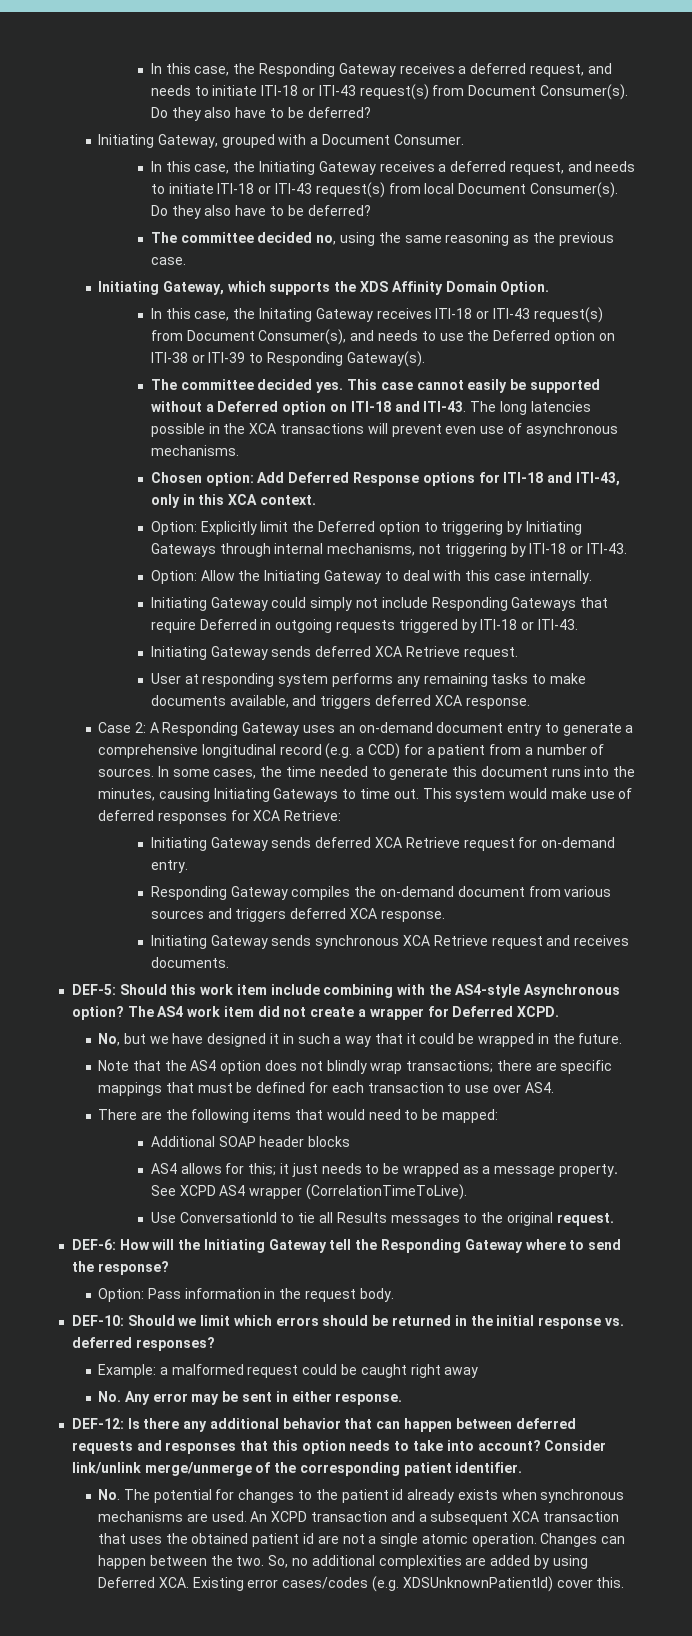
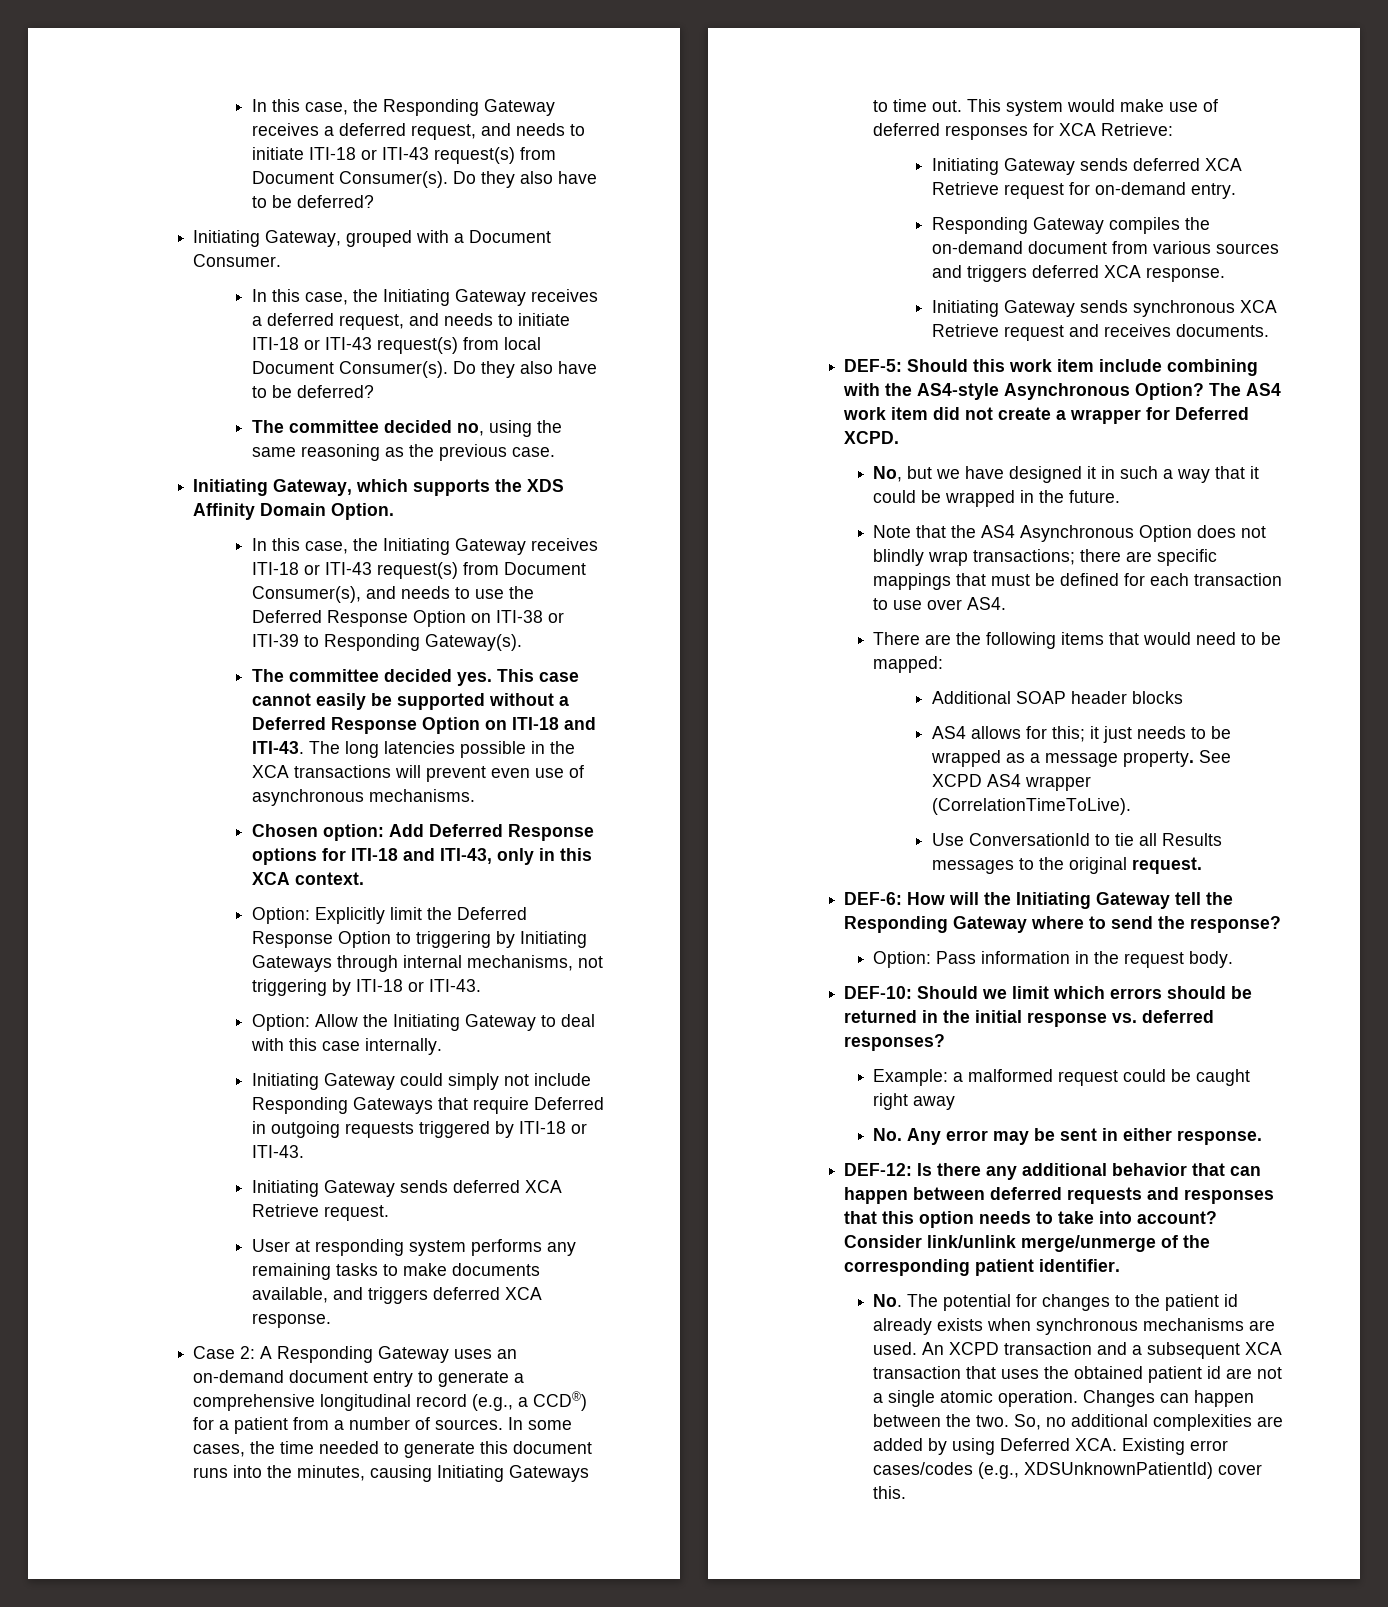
[258,308,312,322] Initating -> [382,538,450,555] Initiating
[553,330,595,344] option -> [326,610,466,627] Response Option
[282,401,327,415] option -> [330,717,480,734] Response Option
[378,521,420,535] option -> [251,931,391,948] Response Option
[325,743,401,759] (e.g. a CCD) -> [472,1391,588,1411] (e.g., a CCD®)
[71,1006,124,1020] option? -> [1135,383,1205,400] Option?
[220,1060,262,1074] option -> [1020,525,1193,542] Asynchronous Option
[372,1576,400,1592] (e.g. -> [978,1462,1020,1479] (e.g.,

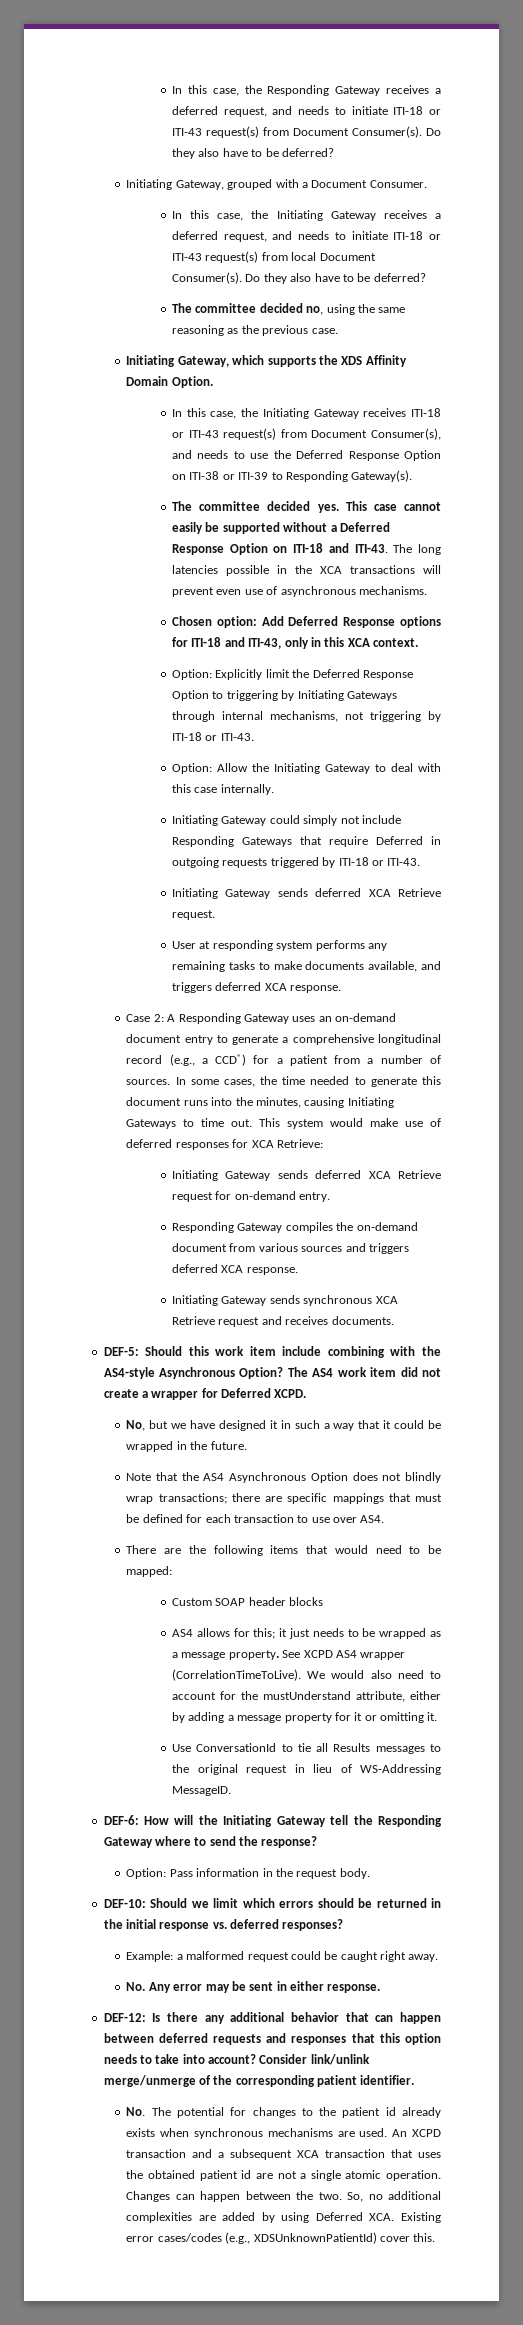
[931,691,1011,704] Additional -> [172,1598,213,1606] Custom
(1131, 806) none -> [307,1670,442,1679] [172,1691,442,1702] [172,1712,438,1723] We would also need to account for the mustUnderstand attribute, either by adding a message property for it or omitting it.
[1131,857,1202,874] request. -> [246,1764,441,1775] [172,1786,232,1796] request in lieu of WS-Addressing MessageID.
[913,1096,956,1110] away -> [408,1954,439,1962] away.

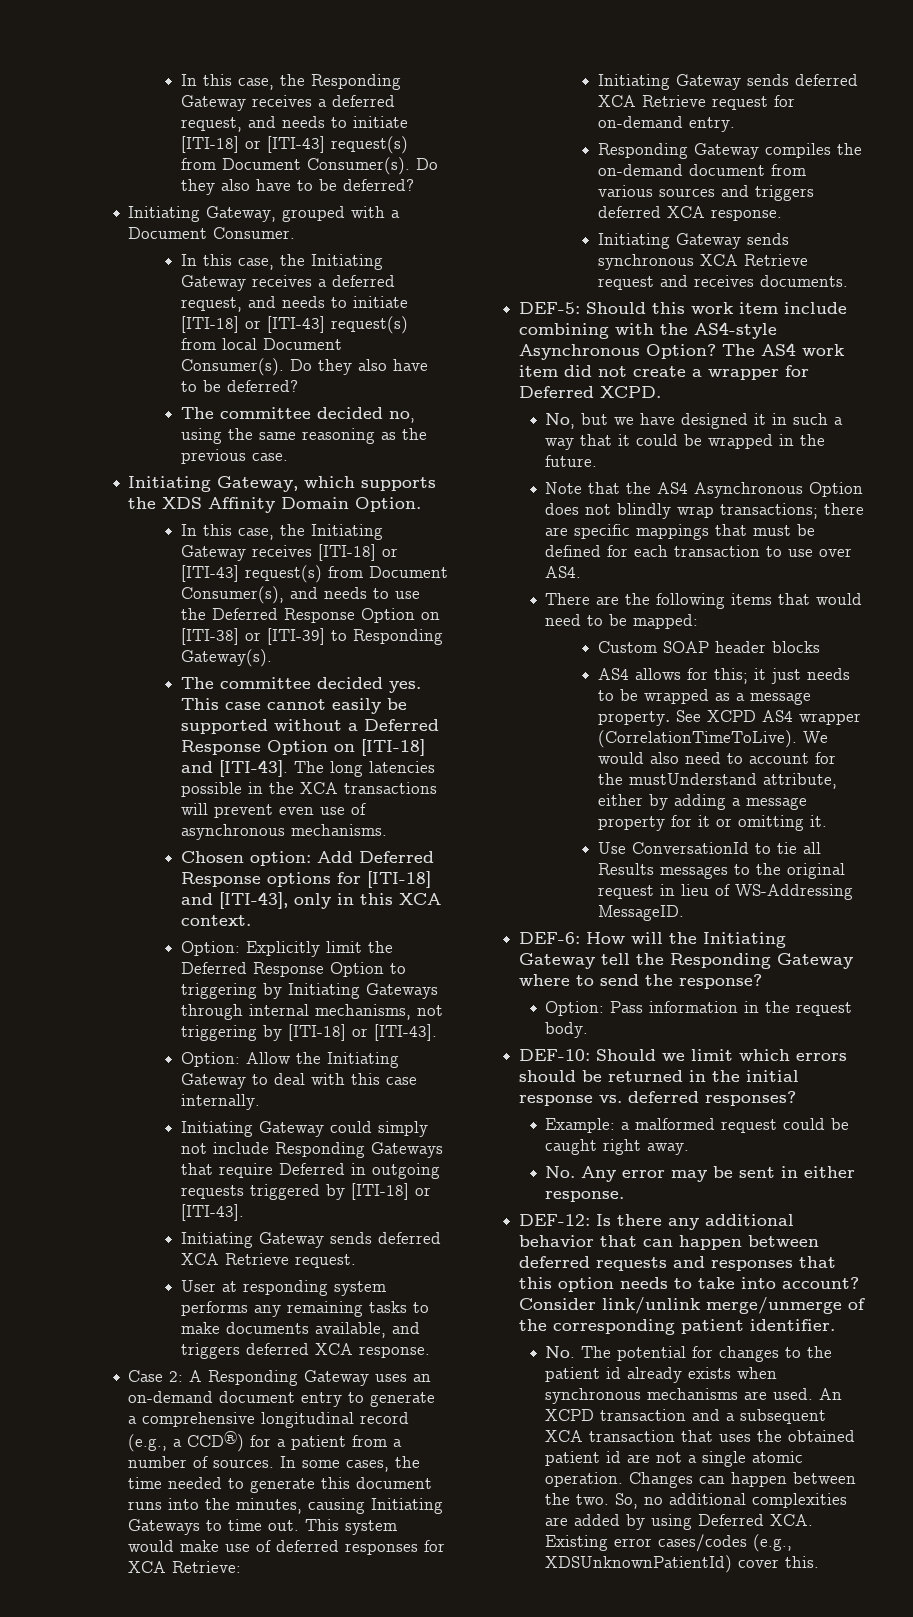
[393,106,441,115] [172,128,203,136] ITI-18 or ITI-43 -> [180,136,325,153] [ITI-18] or [ITI-43]
[393,231,441,240] [172,253,203,261] ITI-18 or ITI-43 -> [180,316,325,333] [ITI-18] or [ITI-43]
[411,408,442,417] [172,430,219,438] ITI-18 or ITI-43 -> [317,544,398,561] [180,565,239,582] [ITI-18] or [ITI-43]
[189,471,269,480] ITI-38 or ITI-39 -> [180,628,325,645] [ITI-38] or [ITI-39]
[293,543,388,553] ITI-18 and ITI-43. -> [360,739,425,756] [180,760,288,777] [ITI-18] and [ITI-43].
[191,637,282,649] ITI-18 and ITI-43, -> [366,871,431,888] [180,892,288,909] [ITI-18] and [ITI-43],
[172,732,254,741] ITI-18 or ITI-43. -> [287,1024,437,1041] [ITI-18] or [ITI-43].
[338,857,421,866] ITI-18 or ITI-43. -> [350,1183,431,1200] [180,1204,244,1221] [ITI-18] or [ITI-43].

